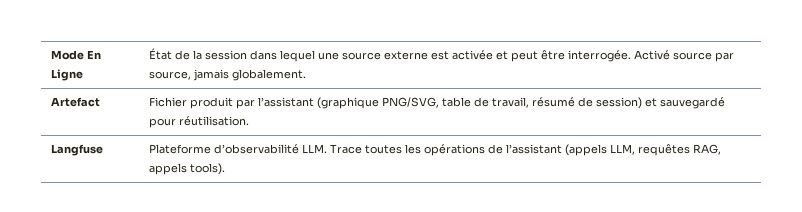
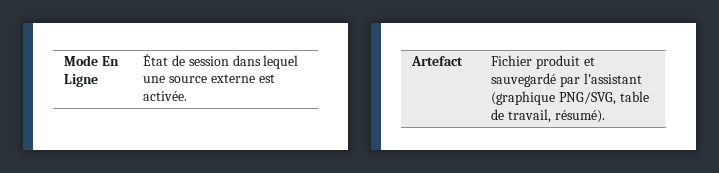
[192,50,202,60] la -> (186, 60) none
[451,50,734,62] [148,69,306,81] activée et peut être interrogée. Activé source par source, jamais globalement. -> [143,91,188,101] activée.
(233, 103) none -> [583,57,595,66] [491,73,557,87] et sauvegardé
[531,97,725,109] [148,116,249,128] [50,144,103,156] [148,144,721,156] [148,163,225,175] résumé de session) et sauvegardé pour réutilisation. // Langfuse | Plateforme d’observabilité LLM. Trace toutes les opérations de l’assistant (appels LLM, requêtes RAG, appels tools). -> [554,110,605,123] résumé).

